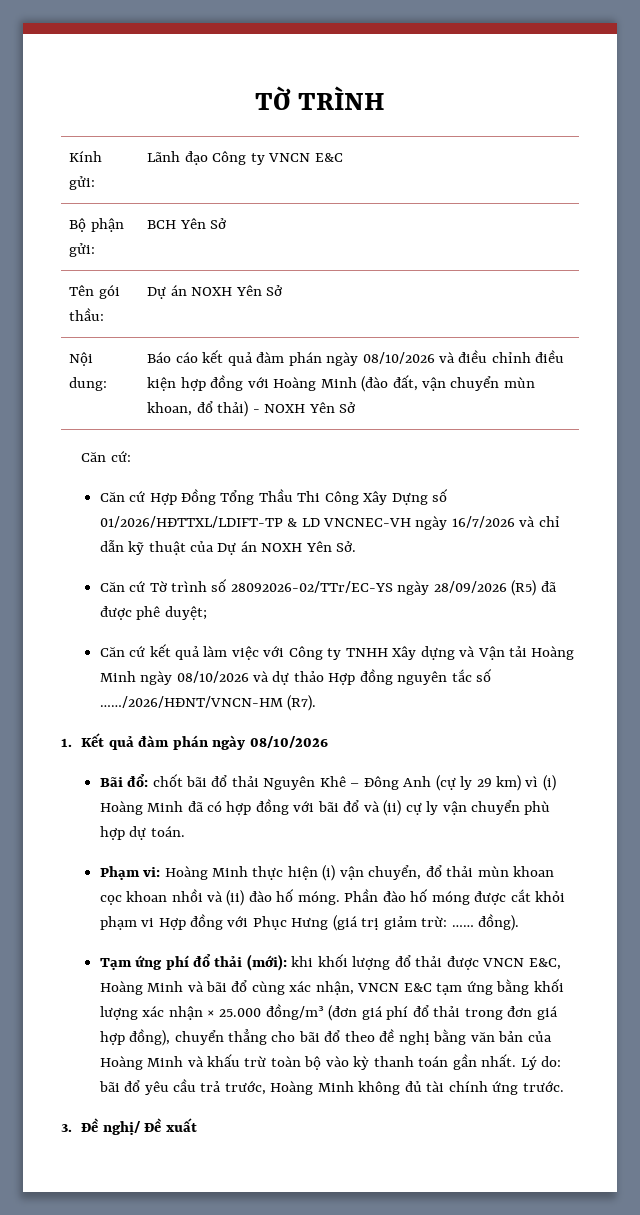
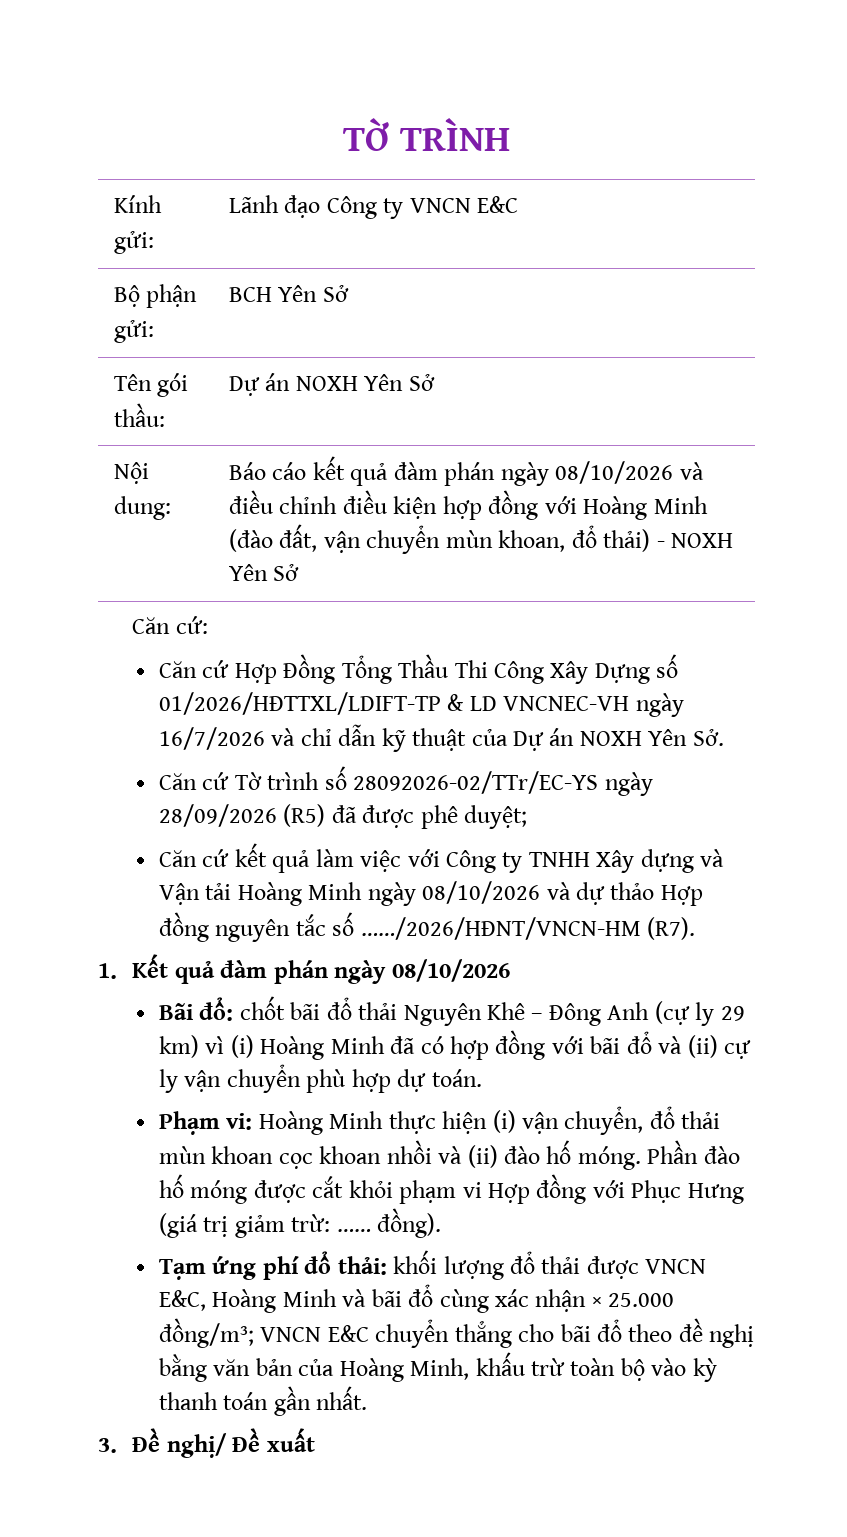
[214,954,314,971] thải (mới): khi -> [337,1256,387,1275] thải:
[315,979,564,995] [99,1004,558,1021] [99,1029,171,1046] nhận, VNCN E&C tạm ứng bằng khối lượng xác nhận × 25.000 đồng/m³ (đơn giá phí đổ thải trong đơn giá hợp đồng), -> [535,1289,675,1312] [158,1318,369,1348] nhận × 25.000 đồng/m³; VNCN E&C
[147,1056,204,1067] Minh và -> [410,1358,470,1380] Minh,
[520,1056,562,1070] [98,1079,564,1095] Lý do: bãi đổ yêu cầu trả trước, Hoàng Minh không đủ tài chính ứng trước. -> (368, 1398) none

